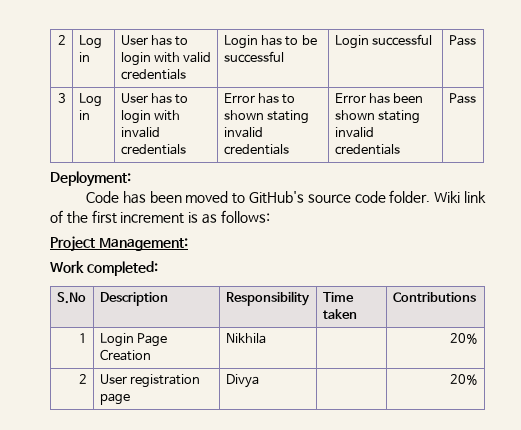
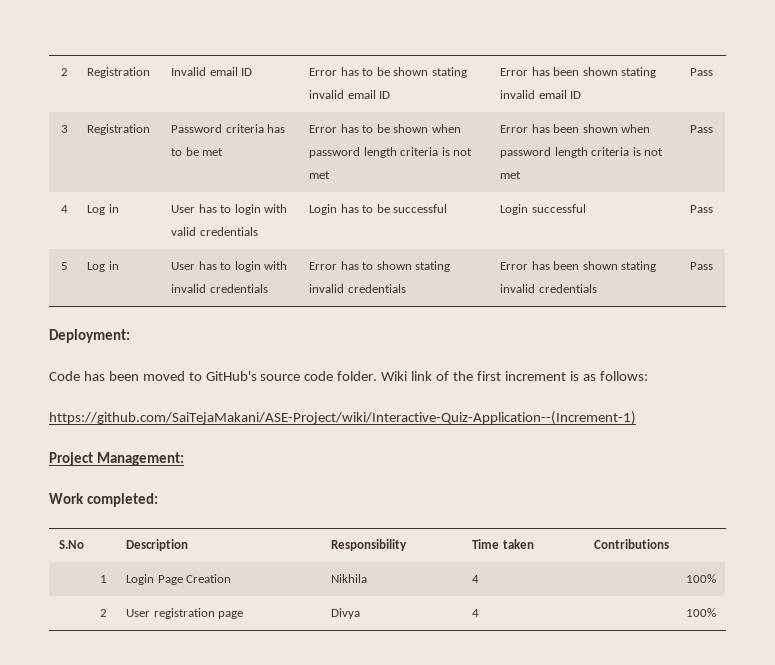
[58,35,67,45] 2 -> [60,68,68,76] [87,67,151,78] [171,67,253,76] [309,67,467,78] [309,90,391,99] [500,67,657,78] [500,90,582,99] [690,68,714,76] [60,125,68,133] [87,124,151,135] [171,124,286,133] [171,147,224,156] [309,124,461,133] [309,147,473,158] [309,171,331,179] [500,124,651,133] [500,147,664,158] [500,171,522,179] [690,125,714,133] [60,205,68,213] 2 | Registration | Invalid email ID | Error has to be shown stating invalid email ID | Error has been shown stating invalid email ID | Pass // 3 | Registration | Password criteria has to be met | Error has to be shown when password length criteria is not met | Error has been shown when password length criteria is not met | Pass // 4
[58,93,67,103] 3 -> [60,262,68,270] 5
(270, 216) none -> [49,411,636,425] // https://github.com/SaiTejaMakani/ASE-Project/wiki/Interactive-Quiz-Application--(Increment-1)
[450,333,479,344] | 20% -> [472,575,480,583] [685,574,716,583] 4 | 100%
[450,374,479,385] | 20% -> [472,609,480,617] [685,608,716,617] 4 | 100%

